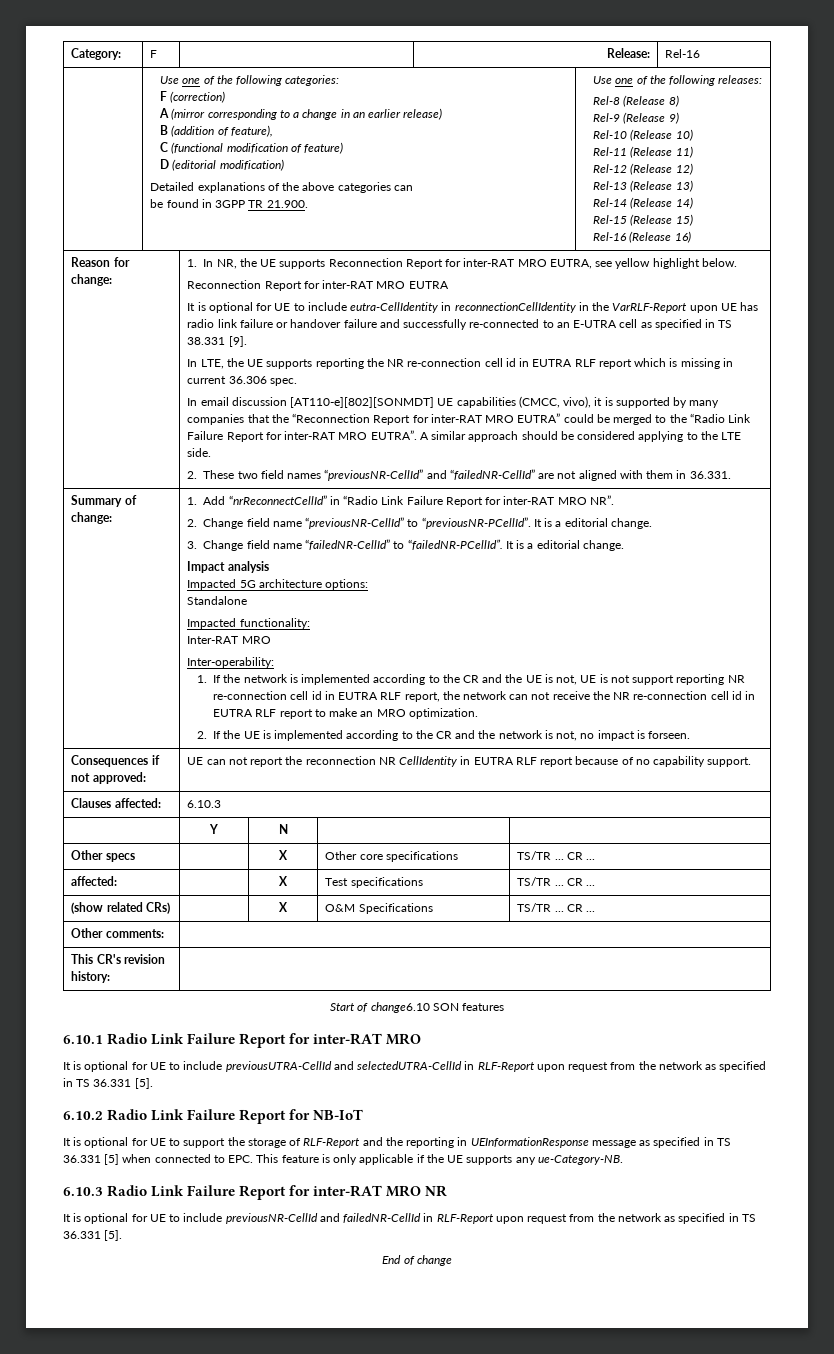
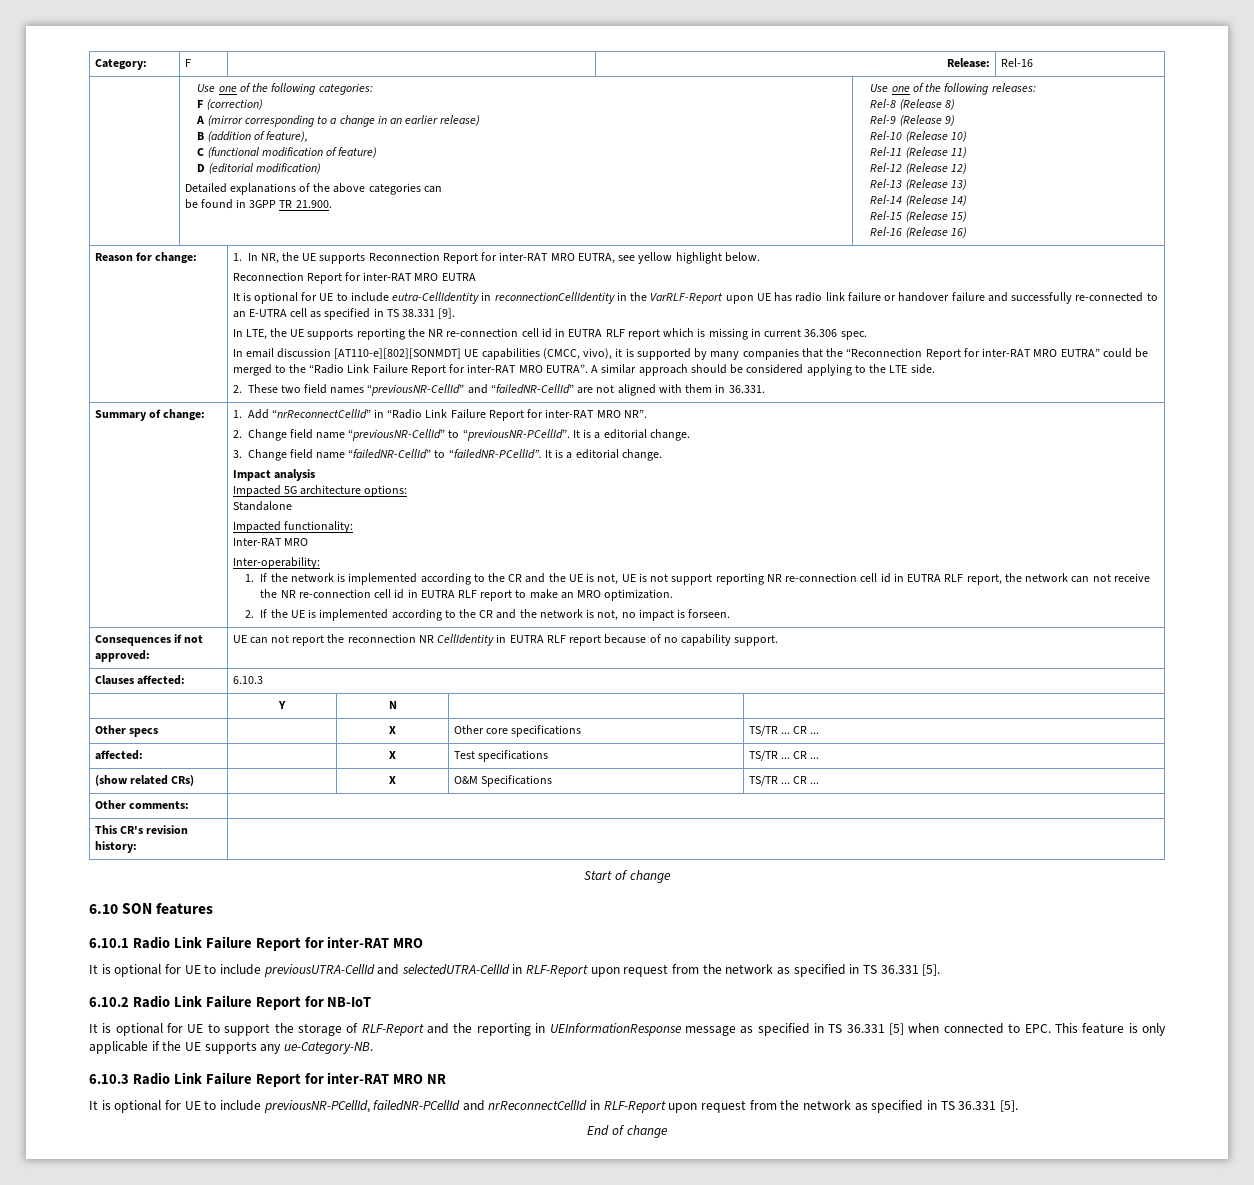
[370,1002,430,1013] change6.10 -> [629,870,671,883] [89,904,118,914] change // 6.10
[225,1213,422,1224] previousNR-CellId and failedNR-CellId -> [263,1100,588,1113] previousNR-PCellId, failedNR-PCellId and nrReconnectCellId

